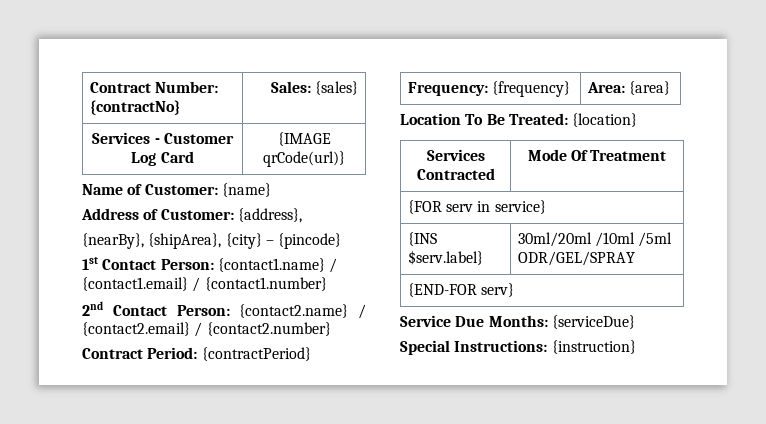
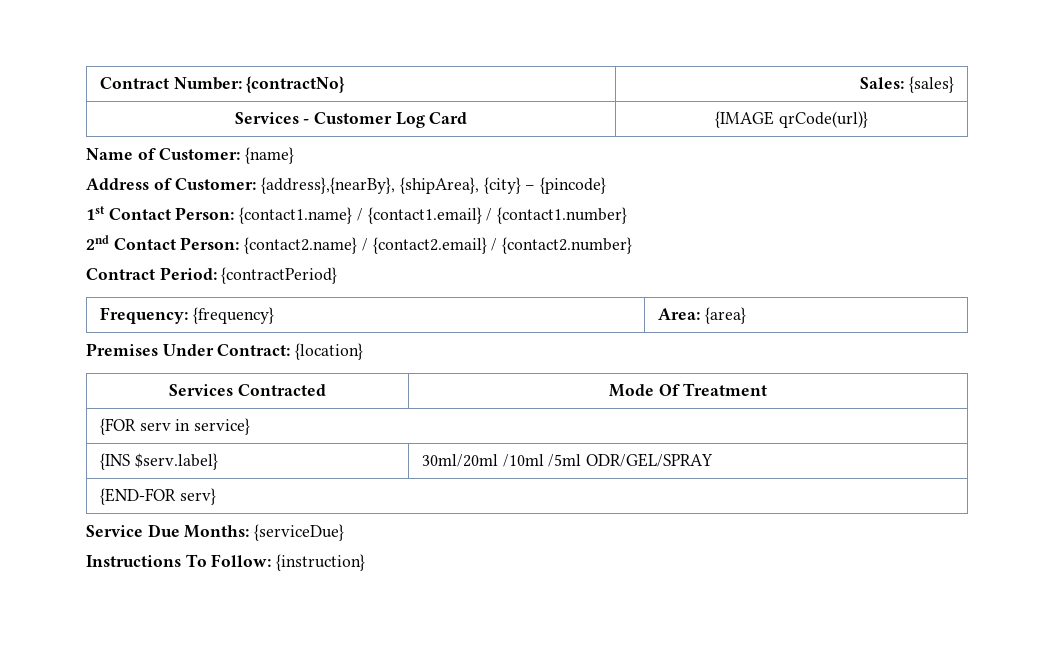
[237,208,302,223] [82,233,144,249] {address}, // {nearBy}, -> [261,177,396,194] {address},{nearBy},
[400,113,568,125] Location To Be Treated: -> [86,343,291,356] Premises Under Contract:
[400,340,548,355] Special Instructions: -> [86,554,272,567] Instructions To Follow:

